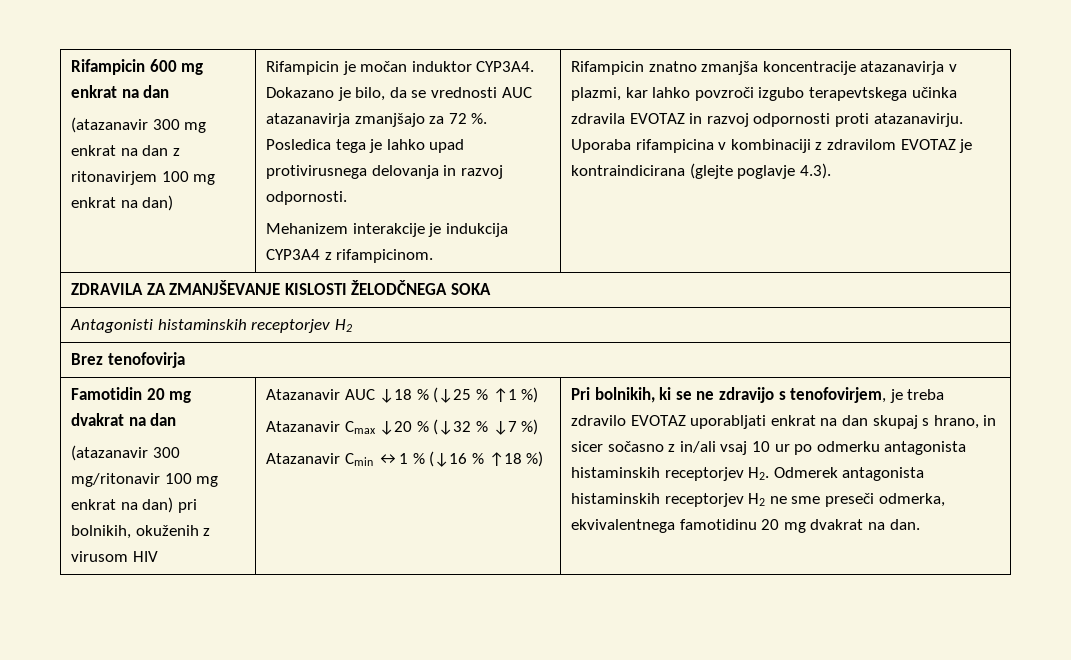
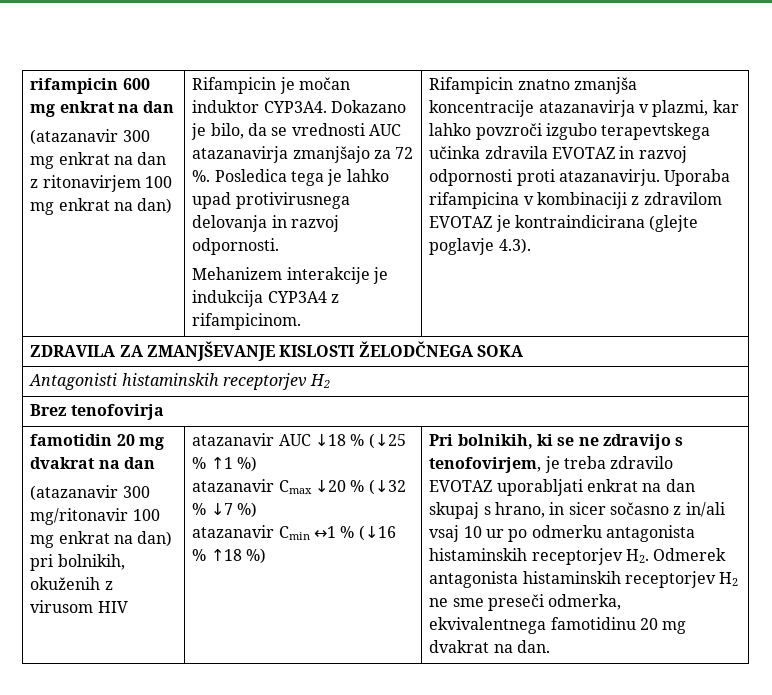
[71,59,146,75] Rifampicin -> [30,78,119,94] rifampicin
[71,387,143,400] Famotidin -> [30,434,113,446] famotidin
[266,389,341,400] Atazanavir -> [192,433,275,446] atazanavir
[266,421,341,432] Atazanavir -> [192,479,275,492] atazanavir
[266,453,341,464] Atazanavir -> [192,525,275,538] atazanavir

